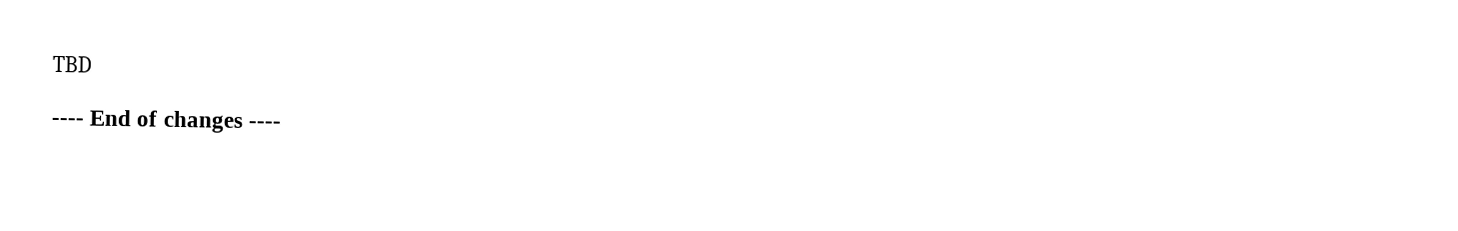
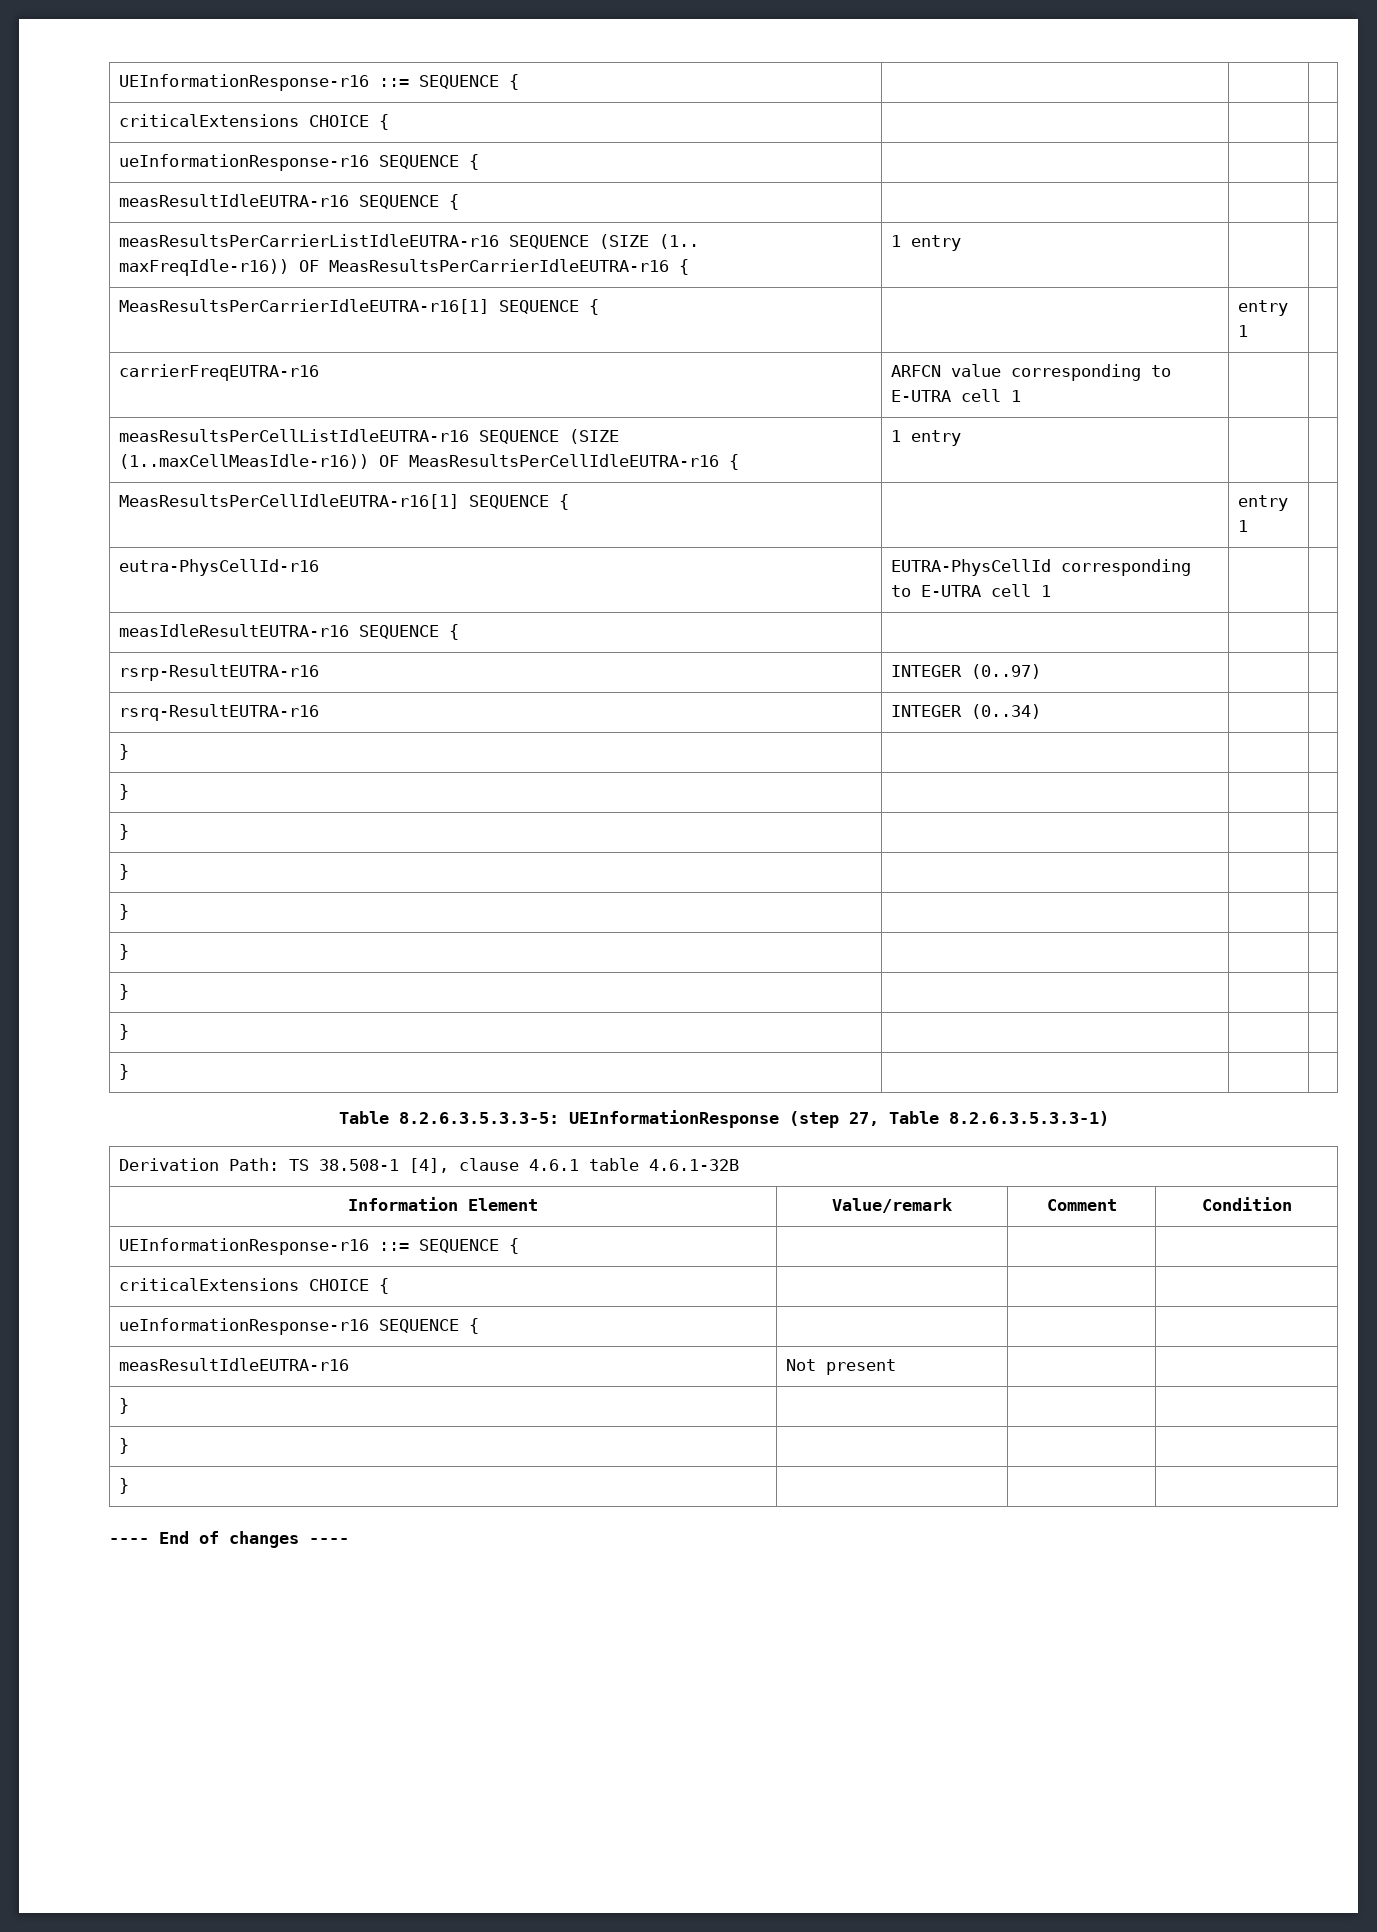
[52,55,92,73] TBD -> [118,74,519,91] [118,114,389,130] [118,154,479,171] [118,194,459,210] [118,234,699,249] [118,259,689,276] [890,235,961,251] [118,299,599,315] [1237,300,1288,316] [1237,325,1248,337] [118,364,319,381] [890,364,1171,381] [890,389,1021,402] [118,429,619,444] [118,454,739,470] [890,430,961,446] [118,494,569,510] [1237,495,1288,511] [1237,520,1248,532] [118,559,319,576] [890,559,1191,576] [890,584,1051,597] [118,624,459,640] [118,664,319,681] [890,664,1041,679] [118,704,319,721] [890,704,1041,719] [118,744,129,760] [118,784,129,800] [118,824,129,840] [118,864,129,880] [118,904,129,920] [118,944,129,960] [118,984,129,1000] [118,1024,129,1040] [118,1064,129,1080] [338,1110,1109,1128] [118,1158,739,1173] [348,1197,538,1211] [832,1198,952,1213] [1046,1199,1117,1211] [1201,1197,1292,1211] [118,1238,519,1255] [118,1278,389,1294] [118,1318,479,1335] [118,1358,349,1371] [785,1359,896,1375] [118,1398,129,1414] [118,1438,129,1454] [118,1478,129,1494] UEInformationResponse-r16 ::= SEQUENCE { | | | // criticalExtensions CHOICE { | | | // ueInformationResponse-r16 SEQUENCE { | | | // measResultIdleEUTRA-r16 SEQUENCE { | | | // measResultsPerCarrierListIdleEUTRA-r16 SEQUENCE (SIZE (1.. maxFreqIdle-r16)) OF MeasResultsPerCarrierIdleEUTRA-r16 { | 1 entry | | // MeasResultsPerCarrierIdleEUTRA-r16[1] SEQUENCE { | | entry 1 | // carrierFreqEUTRA-r16 | ARFCN value corresponding to E-UTRA cell 1 | | // measResultsPerCellListIdleEUTRA-r16 SEQUENCE (SIZE (1..maxCellMeasIdle-r16)) OF MeasResultsPerCellIdleEUTRA-r16 { | 1 entry | | // MeasResultsPerCellIdleEUTRA-r16[1] SEQUENCE { | | entry 1 | // eutra-PhysCellId-r16 | EUTRA-PhysCellId corresponding to E-UTRA cell 1 | | // measIdleResultEUTRA-r16 SEQUENCE { | | | // rsrp-ResultEUTRA-r16 | INTEGER (0..97) | | // rsrq-ResultEUTRA-r16 | INTEGER (0..34) | | // } | | | // } | | | // } | | | // } | | | // } | | | // } | | | // } | | | // } | | | // } | | | // Table 8.2.6.3.5.3.3-5: UEInformationResponse (step 27, Table 8.2.6.3.5.3.3-1) // Derivation Path: TS 38.508-1 [4], clause 4.6.1 table 4.6.1-32B // Information Element | Value/remark | Comment | Condition // UEInformationResponse-r16 ::= SEQUENCE { | | | // criticalExtensions CHOICE { | | | // ueInformationResponse-r16 SEQUENCE { | | | // measResultIdleEUTRA-r16 | Not present | | // } | | | // } | | | // } | | |

